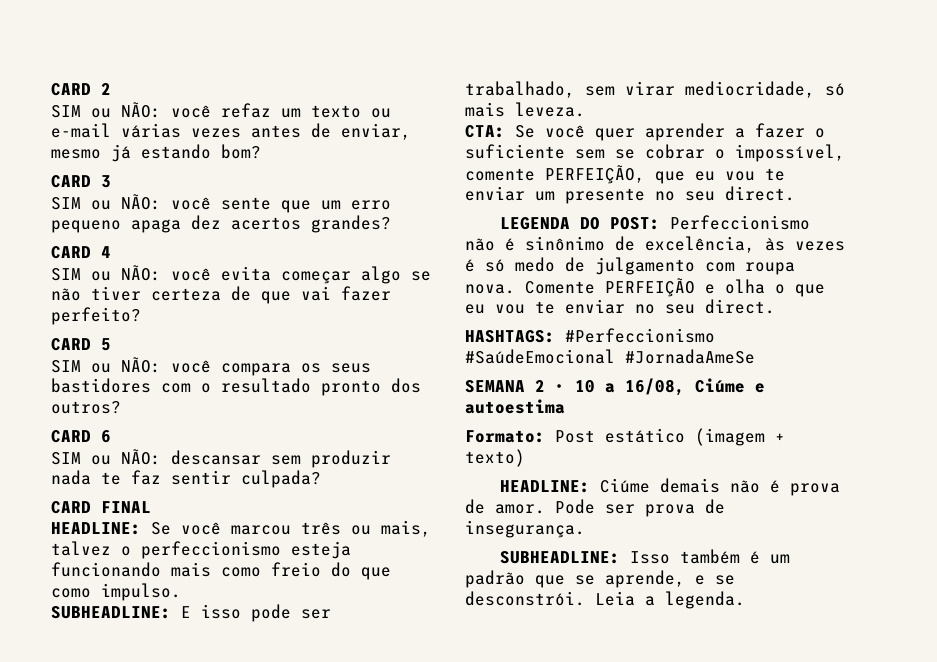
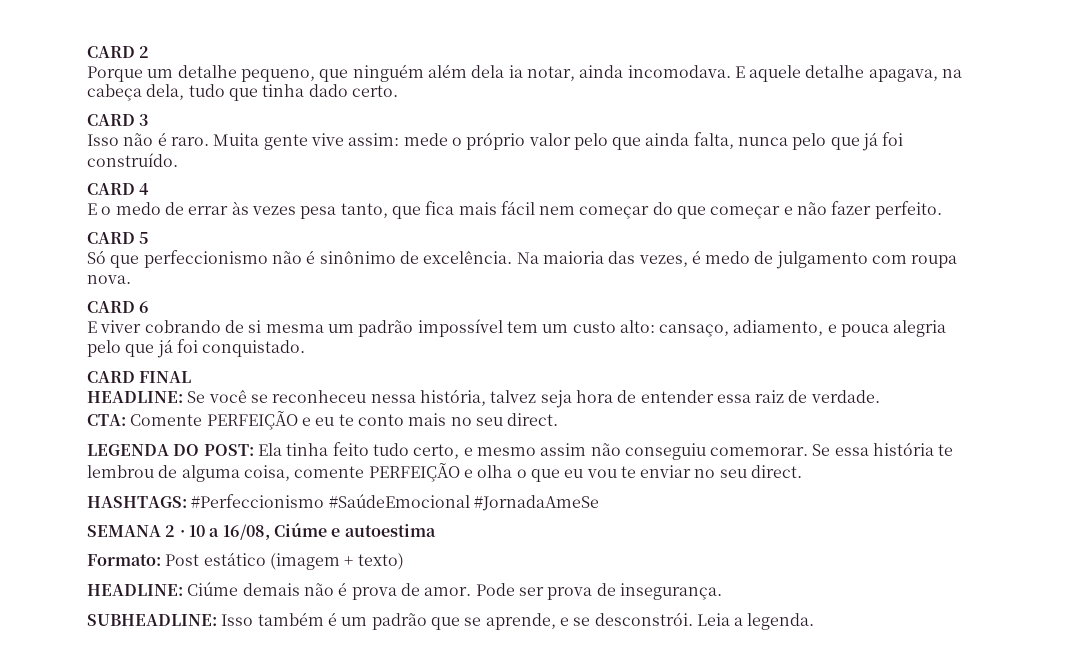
[51,102,391,118] [51,123,411,140] [51,144,261,162] [51,175,111,188] [51,194,391,213] [51,215,391,233] [51,246,111,259] [51,265,431,284] [51,286,391,304] [51,307,141,325] [51,338,111,351] [51,357,371,376] [51,378,421,396] [51,401,121,414] [51,430,111,443] [51,449,391,468] [51,470,321,488] SIM ou NÃO: você refaz um texto ou e-mail várias vezes antes de enviar, mesmo já estando bom? // CARD 3 // SIM ou NÃO: você sente que um erro pequeno apaga dez acertos grandes? // CARD 4 // SIM ou NÃO: você evita começar algo se não tiver certeza de que vai fazer perfeito? // CARD 5 // SIM ou NÃO: você compara os seus bastidores com o resultado pronto dos outros? // CARD 6 // SIM ou NÃO: descansar sem produzir nada te faz sentir culpada? -> [87,64,963,82] [87,84,398,101] [87,114,149,126] [87,132,904,151] [87,153,178,167] [87,183,150,195] [87,201,942,219] [87,232,150,244] [87,250,958,269] [87,275,131,284] [87,301,150,313] [87,319,947,337] [87,339,306,358] Porque um detalhe pequeno, que ninguém além dela ia notar, ainda incomodava. E aquele detalhe apagava, na cabeça dela, tudo que tinha dado certo. // CARD 3 // Isso não é raro. Muita gente vive assim: mede o próprio valor pelo que ainda falta, nunca pelo que já foi construído. // CARD 4 // E o medo de errar às vezes pesa tanto, que fica mais fácil nem começar do que começar e não fazer perfeito. // CARD 5 // Só que perfeccionismo não é sinônimo de excelência. Na maioria das vezes, é medo de julgamento com roupa nova. // CARD 6 // E viver cobrando de si mesma um padrão impossível tem um custo alto: cansaço, adiamento, e pouca alegria pelo que já foi conquistado.
[231,520,431,537] [51,541,351,559] [51,562,391,580] [51,583,181,601] [51,604,331,622] [465,81,845,98] [465,102,585,117] [465,123,825,141] [465,144,845,162] [465,165,785,184] [465,186,645,204] marcou três ou mais, talvez o perfeccionismo esteja funcionando mais como freio do que como impulso. // SUBHEADLINE: E isso pode ser trabalhado, sem virar mediocridade, só mais leveza. // CTA: Se você quer aprender a fazer o suficiente sem se cobrar o impossível, comente PERFEIÇÃO, que eu vou te enviar um presente -> [250,389,880,408] [87,410,447,430] se reconheceu nessa história, talvez seja hora de entender essa raiz de verdade. // CTA: Comente PERFEIÇÃO e eu te conto mais
[669,215,810,230] [465,236,845,253] [465,257,795,275] [465,281,595,294] Perfeccionismo não é sinônimo de excelência, às vezes é só medo de julgamento com roupa nova. Comente -> [257,442,954,460] [87,465,365,482] Ela tinha feito tudo certo, e mesmo assim não conseguiu comemorar. Se essa história te lembrou de alguma coisa, comente

